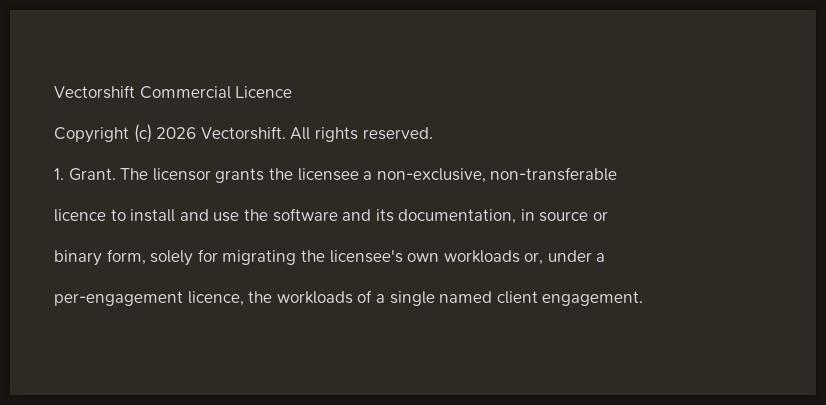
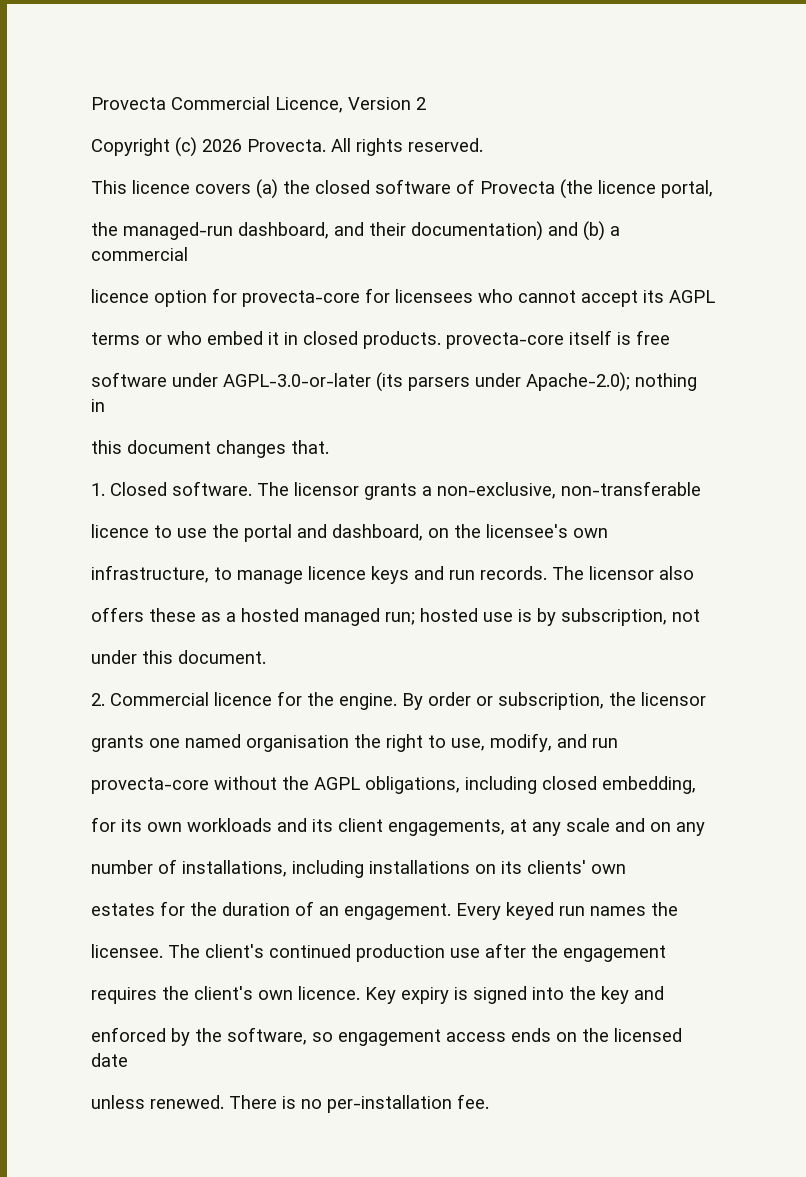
[54,85,293,99] Vectorshift Commercial Licence -> [91,96,426,113] Provecta Commercial Licence, Version 2
[200,126,286,140] Vectorshift. -> [247,139,326,152] Provecta.
(433, 133) none -> [91,179,713,199] [91,221,620,241] [91,247,188,261] [91,288,715,307] [91,330,670,349] [91,372,697,392] [91,399,105,412] [91,440,329,458] // This licence covers (a) the closed software of Provecta (the licence portal, // the managed-run dashboard, and their documentation) and (b) a commercial // licence option for provecta-core for licensees who cannot accept its AGPL // terms or who embed it in closed products. provecta-core itself is free // software under AGPL-3.0-or-later (its parsers under Apache-2.0); nothing in // this document changes that.
[68,168,116,181] Grant. -> [110,481,252,496] Closed software.
[268,168,359,181] the licensee -> (417, 491) none
[130,208,609,224] [54,249,606,266] [54,290,644,306] install and use the software and its documentation, in source or // binary form, solely for migrating the licensee's own workloads or, under a // per-engagement licence, the workloads of a single named client engagement. -> [177,524,608,542] [91,565,694,584] [91,607,700,626] [91,650,266,664] [91,691,706,710] [91,733,618,752] [91,776,696,794] [91,817,705,836] [91,859,626,878] [91,901,678,920] [91,943,666,962] [91,986,664,1004] [91,1027,682,1046] [91,1053,128,1067] [91,1094,489,1113] use the portal and dashboard, on the licensee's own // infrastructure, to manage licence keys and run records. The licensor also // offers these as a hosted managed run; hosted use is by subscription, not // under this document. // 2. Commercial licence for the engine. By order or subscription, the licensor // grants one named organisation the right to use, modify, and run // provecta-core without the AGPL obligations, including closed embedding, // for its own workloads and its client engagements, at any scale and on any // number of installations, including installations on its clients' own // estates for the duration of an engagement. Every keyed run names the // licensee. The client's continued production use after the engagement // requires the client's own licence. Key expiry is signed into the key and // enforced by the software, so engagement access ends on the licensed date // unless renewed. There is no per-installation fee.

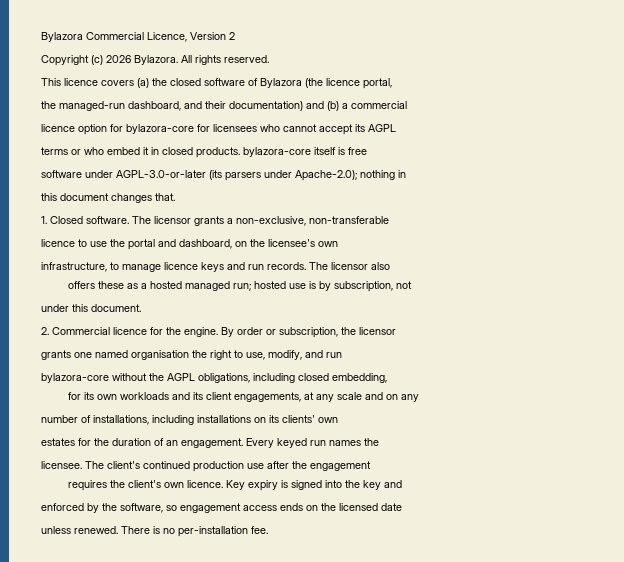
[91,97,166,110] Provecta -> [41,32,83,42] Bylazora
[247,139,326,152] Provecta. -> [134,55,178,65] Bylazora.
[480,181,555,194] Provecta -> [260,78,302,88] Bylazora
[242,290,360,307] provecta-core -> [126,124,194,134] bylazora-core
[446,332,564,349] provecta-core -> [243,147,311,157] bylazora-core
[91,777,209,794] provecta-core -> [41,373,109,383] bylazora-core

